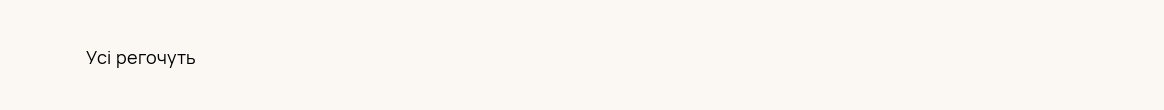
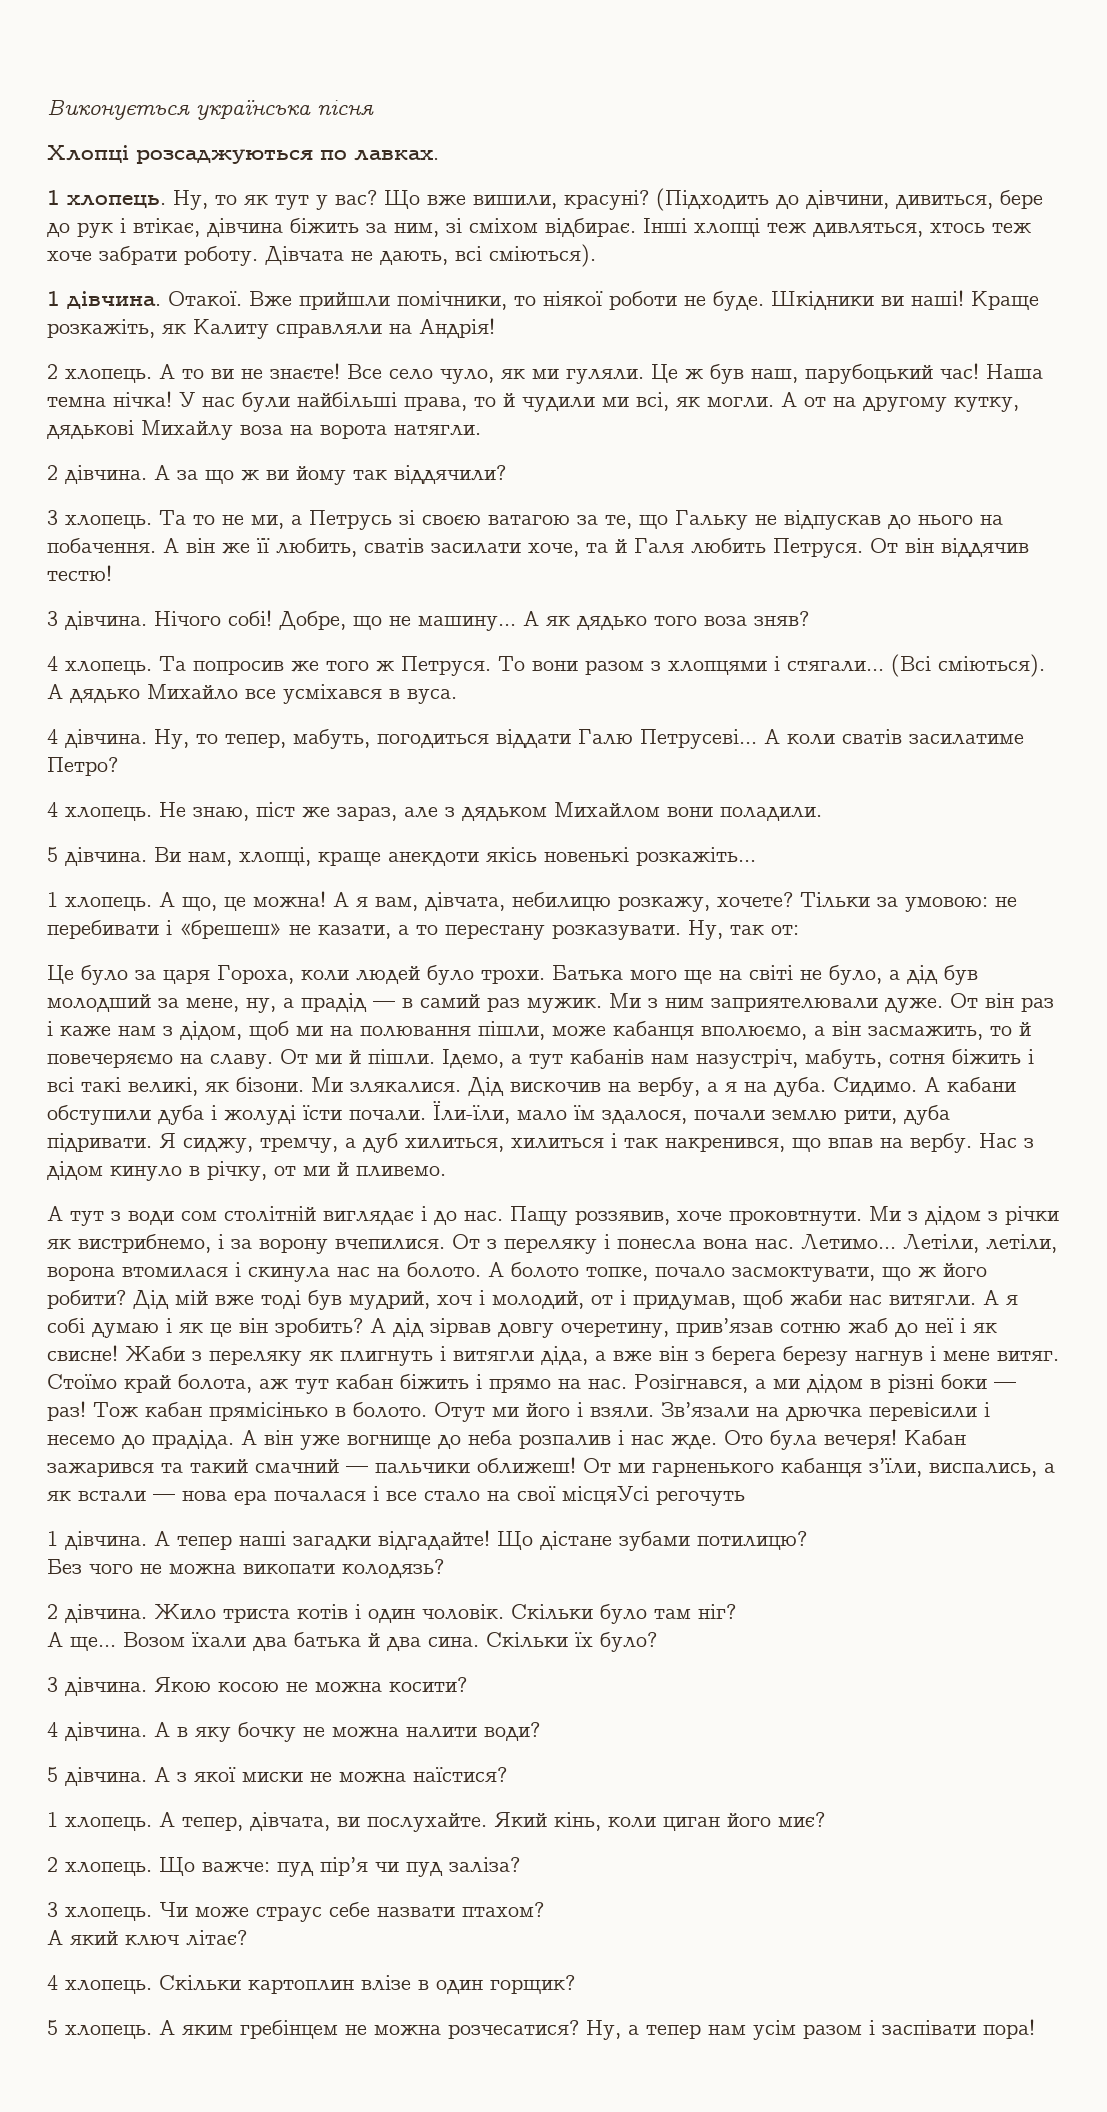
[86,51,196,68] Усі регочуть -> [47,99,374,120] [47,145,439,164] [47,188,1043,211] [47,218,1031,238] [47,244,596,267] [47,290,1039,311] [47,318,495,339] [47,363,1043,384] [47,391,1019,412] [47,420,481,440] [47,465,506,485] [47,510,1003,530] [47,538,1029,558] [47,565,112,582] [47,610,809,631] [47,654,1045,677] [47,684,457,704] [47,729,1024,749] [47,757,118,776] [47,802,822,821] [47,847,756,866] [47,891,1017,912] [47,920,799,940] [47,965,978,985] [47,993,1054,1013] [47,1021,1031,1040] [47,1049,1034,1069] [47,1077,1016,1097] [47,1101,950,1125] [47,1133,1034,1153] [47,1161,446,1181] [47,1206,1059,1226] [47,1234,1057,1254] [47,1262,987,1282] [47,1290,1018,1310] [47,1318,997,1338] [47,1345,1059,1366] [47,1374,1016,1394] [47,1401,990,1422] [47,1429,966,1450] [47,1457,1055,1477] [47,1486,745,1506] [47,1530,807,1551] [47,1559,444,1578] [47,1604,736,1624] [47,1632,657,1652] [47,1677,467,1696] [47,1722,540,1742] [47,1767,507,1786] [47,1812,825,1832] [47,1857,520,1877] [47,1902,544,1922] [47,1930,247,1946] [47,1975,575,1994] [47,2019,1035,2040] Виконується українська пісня // Хлопці розсаджуються по лавках. // 1 хлопець. Ну, то як тут у вас? Що вже вишили, красуні? (Підходить до дівчини, дивиться, бере до рук і втікає, дівчина біжить за ним, зі сміхом відбирає. Інші хлопці теж дивляться, хтось теж хоче забрати роботу. Дівчата не дають, всі сміються). // 1 дівчина. Отакої. Вже прийшли помічники, то ніякої роботи не буде. Шкідники ви наші! Краще розкажіть, як Калиту справляли на Андрія! // 2 хлопець. А то ви не знаєте! Все село чуло, як ми гуляли. Це ж був наш, парубоцький час! Наша темна нічка! У нас були найбільші права, то й чудили ми всі, як могли. А от на другому кутку, дядькові Михайлу воза на ворота натягли. // 2 дівчина. А за що ж ви йому так віддячили? // 3 хлопець. Та то не ми, а Петрусь зі своєю ватагою за те, що Гальку не відпускав до нього на побачення. А він же її любить, сватів засилати хоче, та й Галя любить Петруся. От він віддячив тестю! // 3 дівчина. Нічого собі! Добре, що не машину... А як дядько того воза зняв? // 4 хлопець. Та попросив же того ж Петруся. То вони разом з хлопцями і стягали... (Всі сміються). А дядько Михайло все усміхався в вуса. // 4 дівчина. Ну, то тепер, мабуть, погодиться віддати Галю Петрусеві... А коли сватів засилатиме Петро? // 4 хлопець. Не знаю, піст же зараз, але з дядьком Михайлом вони поладили. // 5 дівчина. Ви нам, хлопці, краще анекдоти якісь новенькі розкажіть... // 1 хлопець. А що, це можна! А я вам, дівчата, небилицю розкажу, хочете? Тільки за умовою: не перебивати і «брешеш» не казати, а то перестану розказувати. Ну, так от: // Це було за царя Гороха, коли людей було трохи. Батька мого ще на світі не було, а дід був молодший за мене, ну, а прадід — в самий раз мужик. Ми з ним заприятелювали дуже. От він раз і каже нам з дідом, щоб ми на полювання пішли, може кабанця вполюємо, а він засмажить, то й повечеряємо на славу. От ми й пішли. Ідемо, а тут кабанів нам назустріч, мабуть, сотня біжить і всі такі великі, як бізони. Ми злякалися. Дід вискочив на вербу, а я на дуба. Сидимо. А кабани обступили дуба і жолуді їсти почали. Їли-їли, мало їм здалося, почали землю рити, дуба підривати. Я сиджу, тремчу, а дуб хилиться, хилиться і так накренився, що впав на вербу. Нас з дідом кинуло в річку, от ми й пливемо. // А тут з води сом столітній виглядає і до нас. Пащу роззявив, хоче проковтнути. Ми з дідом з річки як вистрибнемо, і за ворону вчепилися. От з переляку і понесла вона нас. Летимо... Летіли, летіли, ворона втомилася і скинула нас на болото. А болото топке, почало засмоктувати, що ж його робити? Дід мій вже тоді був мудрий, хоч і молодий, от і придумав, щоб жаби нас витягли. А я собі думаю і як це він зробить? А дід зірвав довгу очеретину, прив’язав сотню жаб до неї і як свисне! Жаби з переляку як плигнуть і витягли діда, а вже він з берега березу нагнув і мене витяг. Стоїмо край болота, аж тут кабан біжить і прямо на нас. Розігнався, а ми дідом в різні боки — раз! Тож кабан прямісінько в болото. Отут ми його і взяли. Зв’язали на дрючка перевісили і несемо до прадіда. А він уже вогнище до неба розпалив і нас жде. Ото була вечеря! Кабан зажарився та такий смачний — пальчики оближеш! От ми гарненького кабанця з’їли, виспались, а як встали — нова ера почалася і все стало на свої місцяУсі регочуть // 1 дівчина. А тепер наші загадки відгадайте! Що дістане зубами потилицю? // Без чого не можна викопати колодязь? // 2 дівчина. Жило триста котів і один чоловік. Скільки було там ніг? // А ще... Возом їхали два батька й два сина. Скільки їх було? // 3 дівчина. Якою косою не можна косити? // 4 дівчина. А в яку бочку не можна налити води? // 5 дівчина. А з якої миски не можна наїстися? // 1 хлопець. А тепер, дівчата, ви послухайте. Який кінь, коли циган його миє? // 2 хлопець. Що важче: пуд пір’я чи пуд заліза? // 3 хлопець. Чи може страус себе назвати птахом? // А який ключ літає? // 4 хлопець. Скільки картоплин влізе в один горщик? // 5 хлопець. А яким гребінцем не можна розчесатися? Ну, а тепер нам усім разом і заспівати пора!

